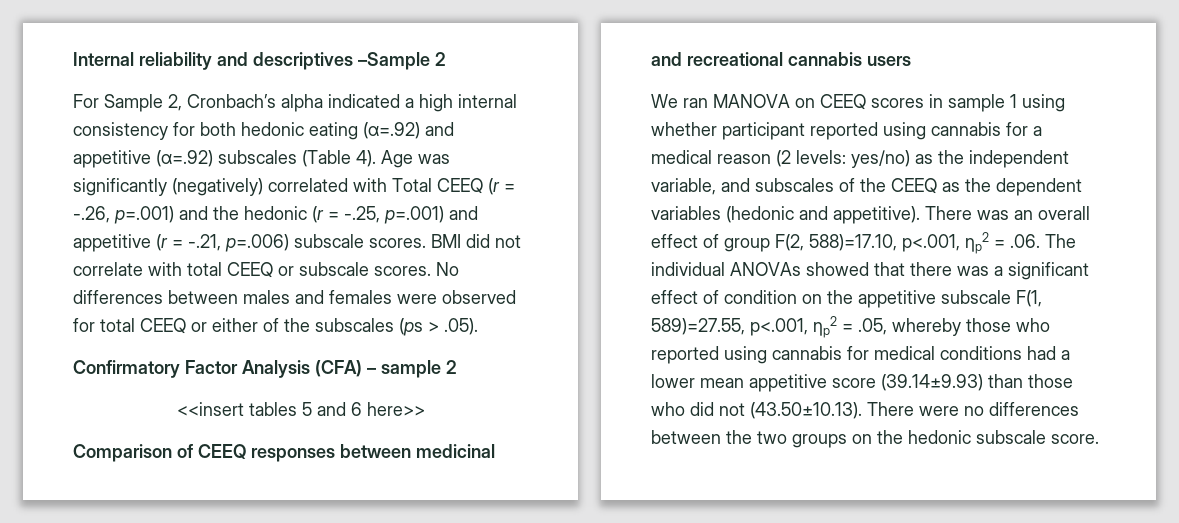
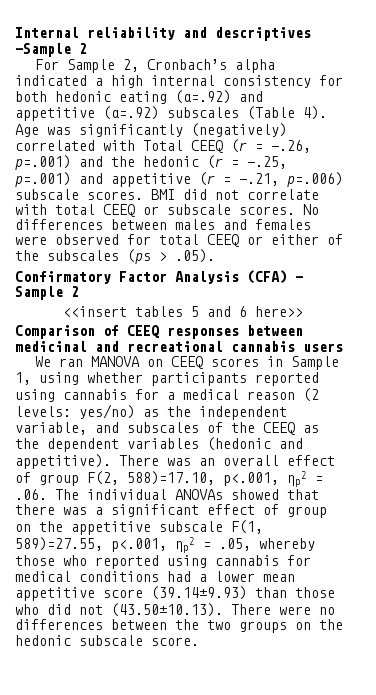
[381,360,441,378] sample -> [15,286,63,300] Sample
[948,94,1017,112] sample 1 -> [291,356,340,370] [15,372,31,385] Sample 1,
[722,122,805,140] participant -> [151,372,247,386] participants
[724,290,797,304] condition -> [287,506,327,518] group

